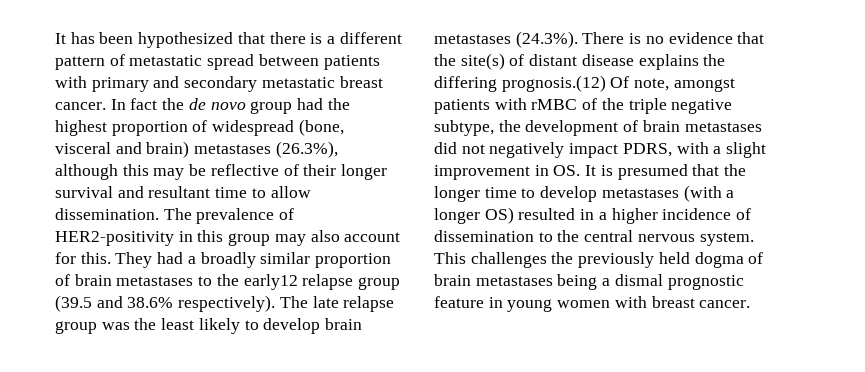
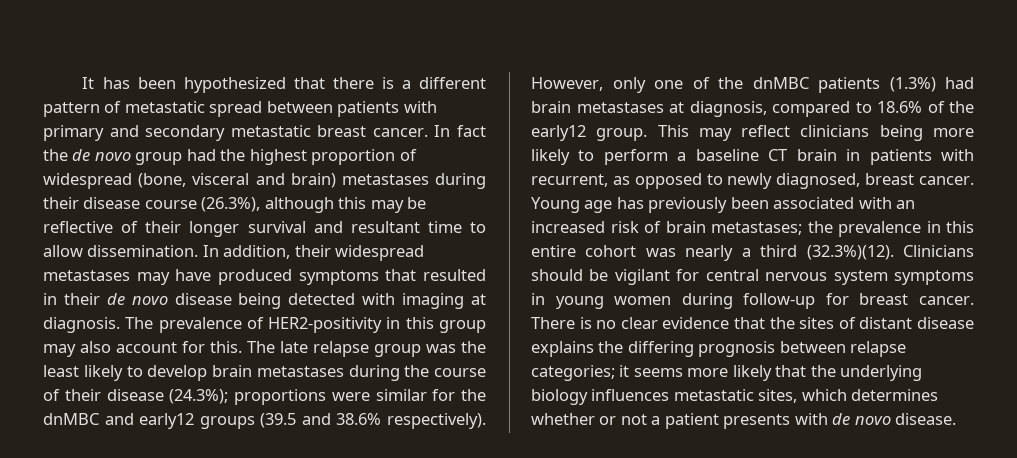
(272, 149) none -> [435,173,486,189] [43,197,197,209] during their disease course
(159, 214) none -> [202,245,425,261] [43,269,486,285] [43,293,487,309] [43,317,120,333] In addition, their widespread metastases may have produced symptoms that resulted in their de novo disease being detected with imaging at diagnosis.
[115,252,392,268] [55,274,401,290] [55,295,276,312] They had a broadly similar proportion of brain metastases to the early12 relapse group (39.5 and 38.6% respectively). -> (242, 347) none
[515,31,578,48] (24.3%). -> [348,365,486,381] [43,389,486,405] [43,413,486,429] [531,77,974,93] [531,101,974,117] [531,125,974,141] [531,149,975,165] [531,173,974,189] [531,197,916,213] [531,221,974,237] [531,245,974,261] [531,269,974,285] [531,293,974,309] during the course of their disease (24.3%); proportions were similar for the dnMBC and early12 groups (39.5 and 38.6% respectively). However, only one of the dnMBC patients (1.3%) had brain metastases at diagnosis, compared to 18.6% of the early12 group. This may reflect clinicians being more likely to perform a baseline CT brain in patients with recurrent, as opposed to newly diagnosed, breast cancer. Young age has previously been associated with an increased risk of brain metastases; the prevalence in this entire cohort was nearly a third (32.3%)(12). Clinicians should be vigilant for central nervous system symptoms in young women during follow-up for breast cancer.
(664, 40) none -> [620,317,658,329] clear
[460,53,505,70] site(s) -> [799,317,835,329] sites
[501,75,735,92] [434,98,733,114] [434,120,762,136] [434,142,767,158] [434,164,747,180] [434,185,735,202] [434,207,752,224] [434,230,754,246] [434,252,764,268] [434,274,744,290] [434,296,751,312] prognosis.(12) Of note, amongst patients with rMBC of the triple negative subtype, the development of brain metastases did not negatively impact PDRS, with a slight improvement in OS. It is presumed that the longer time to develop metastases (with a longer OS) resulted in a higher incidence of dissemination to the central nervous system. This challenges the previously held dogma of brain metastases being a dismal prognostic feature in young women with breast cancer. -> [698,341,907,357] [531,365,923,381] [531,389,939,405] [531,413,957,429] prognosis between relapse categories; it seems more likely that the underlying biology influences metastatic sites, which determines whether or not a patient presents with de novo disease.

